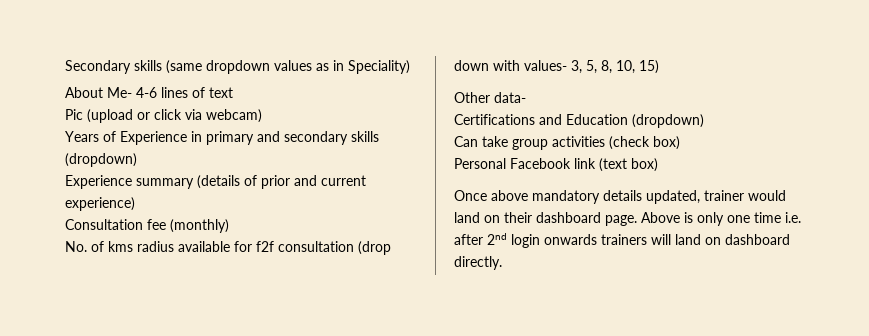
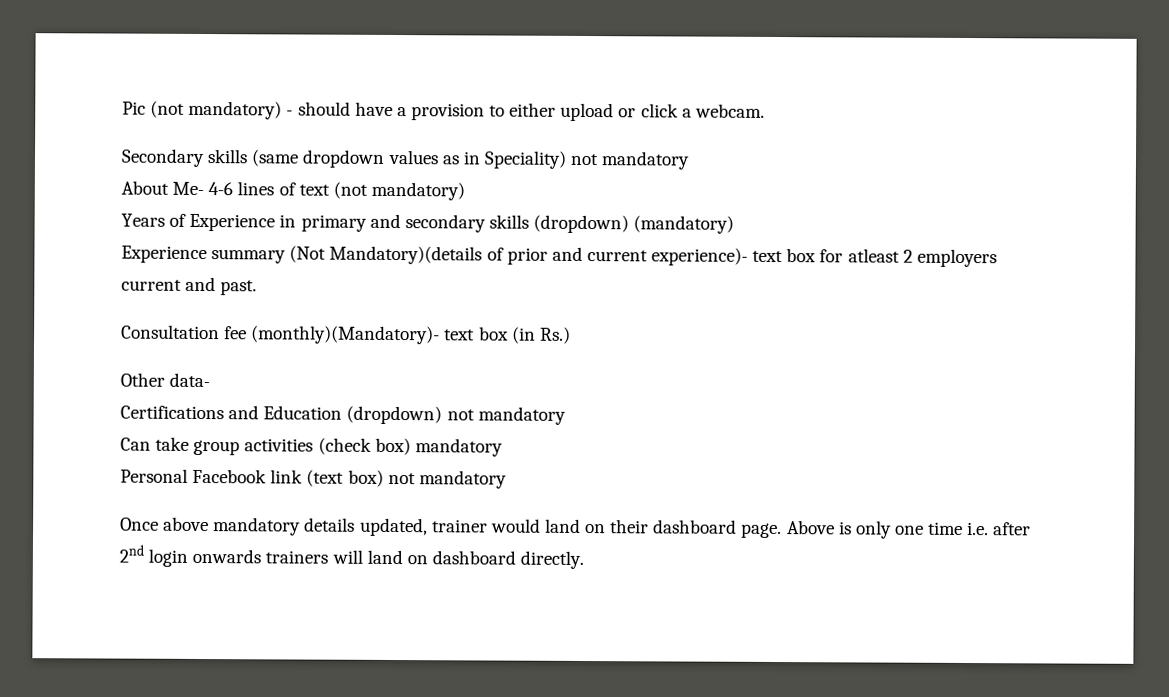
(65, 67) none -> [122,100,765,122] Pic (not mandatory) - should have a provision to either upload or click a webcam. //
(410, 67) none -> [570,151,691,170] not mandatory
[65,109,262,123] // Pic (upload or click via webcam) -> [332,181,465,201] (not mandatory)
(137, 160) none -> [633,215,735,234] (mandatory)
[197,175,240,189] (details -> [289,245,483,265] (Not Mandatory)(details
[65,197,135,211] [65,219,229,233] [65,241,391,255] [454,60,659,74] experience) // Consultation fee (monthly) // No. of kms radius available for f2f consultation (drop down with values- 3, 5, 8, 10, 15) -> [651,247,997,268] [121,276,258,296] [121,324,571,345] experience)- text box for atleast 2 employers current and past. // Consultation fee (monthly)(Mandatory)- text box (in Rs.)
(704, 121) none -> [446,406,566,425] not mandatory
(680, 143) none -> [414,438,503,457] mandatory
(658, 165) none -> [387,470,507,489] not mandatory

